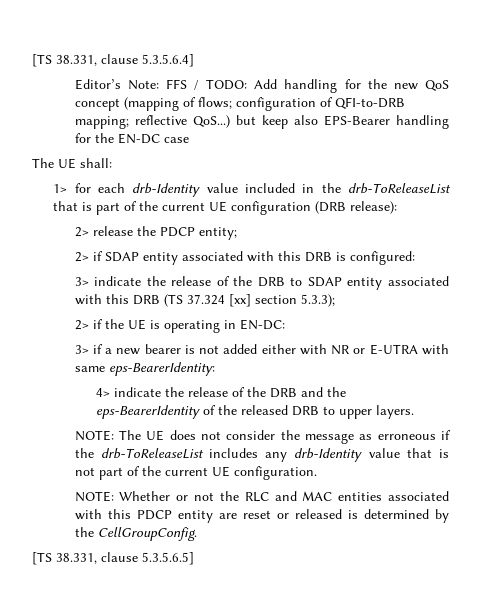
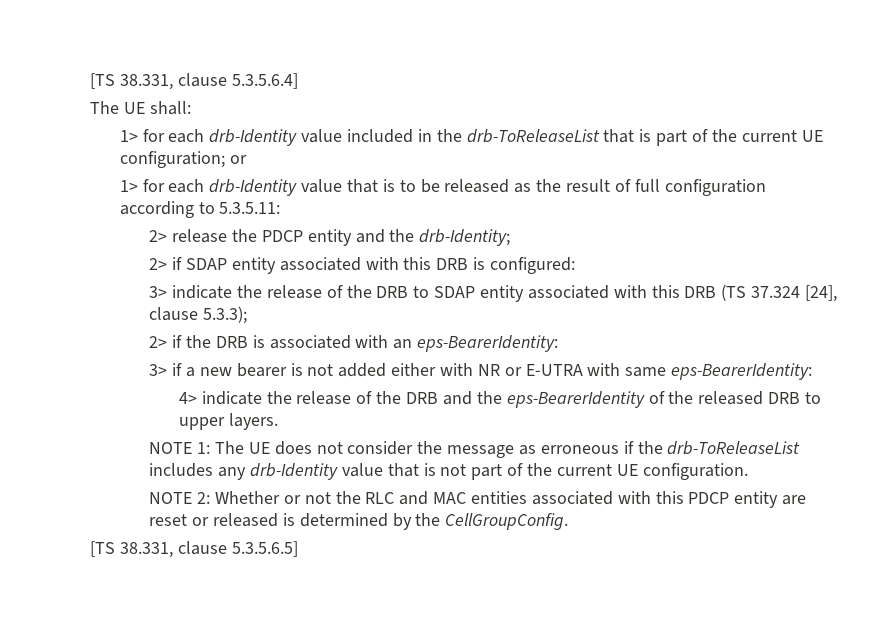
[74,79,449,93] [74,97,405,111] [74,115,450,129] [74,133,189,144] // Editor’s Note: FFS / TODO: Add handling for the new QoS concept (mapping of flows; configuration of QFI-to-DRB mapping; reflective QoS...) but keep also EPS-Bearer handling for the EN-DC case -> (298, 81) none
[231,201,398,215] configuration (DRB release): -> [119,151,247,168] [119,179,766,196] [119,201,281,218] configuration; or // 1> for each drb-Identity value that is to be released as the result of full configuration according to 5.3.5.11:
[198,227,237,240] entity; -> [307,229,511,246] entity and the drb-Identity;
[228,294,297,307] [xx] section -> [805,285,838,302] [149,307,199,321] [24], clause
[127,319,285,333] UE is operating in EN-DC: -> [215,335,559,352] DRB is associated with an eps-BearerIdentity:
[74,430,114,441] NOTE: -> [149,442,211,454] NOTE 1:
[74,491,114,502] NOTE: -> [149,492,211,504] NOTE 2:

